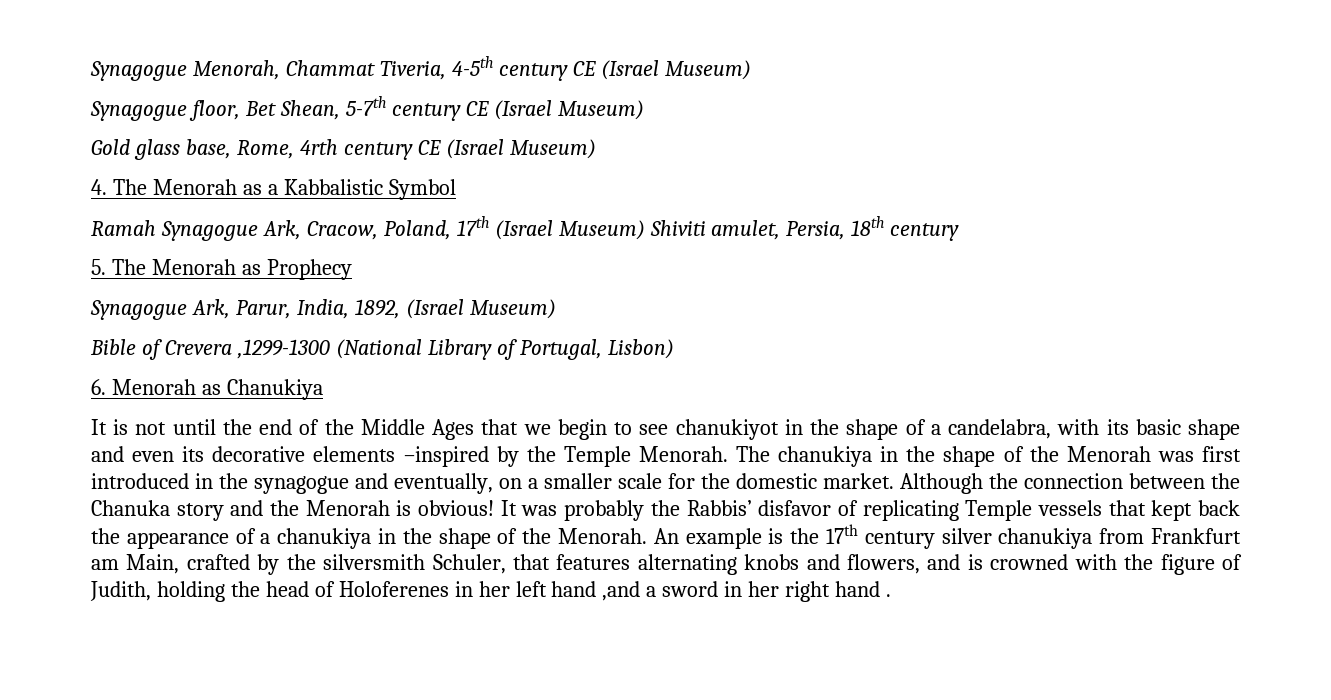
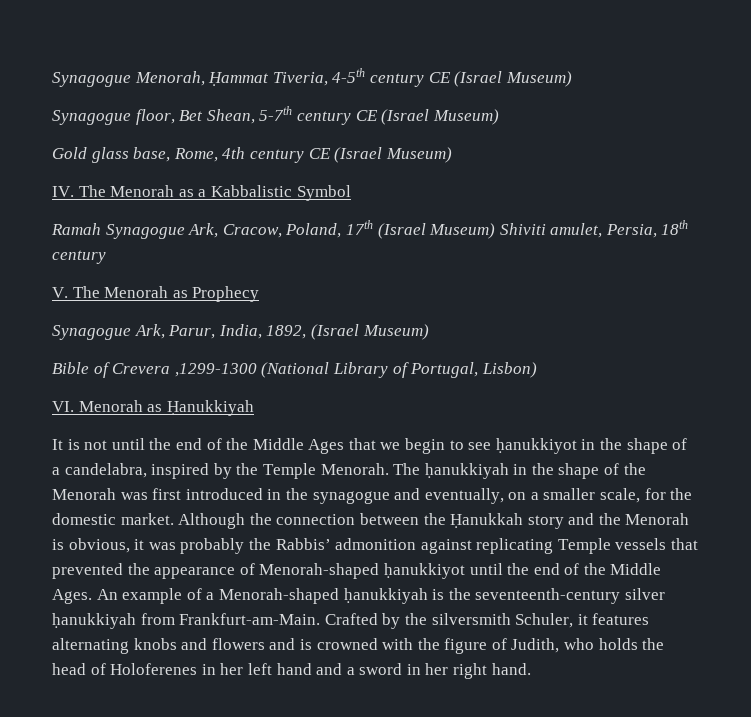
[285,60,375,76] Chammat -> [208,72,270,86] Ḥammat
[299,139,596,160] [91,179,107,195] 4rth century CE (Israel Museum) // 4. -> [222,147,452,163] [52,186,74,197] 4th century CE (Israel Museum) // IV.
[91,259,106,275] 5. -> [52,287,68,298] V.
[91,379,323,400] 6. Menorah as Chanukiya -> [52,400,254,416] VI. Menorah as Ḥanukkiyah
[675,419,779,440] chanukiyot -> [495,438,577,454] ḥanukkiyot
[1057,419,1241,440] [91,446,489,467] with its basic shape and even its decorative elements –inspired -> [151,463,210,479] inspired
[778,446,873,467] chanukiya -> [424,463,509,479] ḥanukkiyah
[618,473,662,489] scale -> [600,488,641,503] scale,
[91,500,170,516] Chanuka -> [450,513,524,528] Ḥanukkah
[418,500,517,516] obvious! It -> [68,538,145,553] obvious, it
[758,500,858,516] disfavor of -> [335,538,472,554] admonition against
[1151,500,1241,521] kept back -> [52,563,123,579] prevented
[260,524,1241,549] [91,554,250,574] a chanukiya in the shape of the Menorah. An example is the 17th century silver chanukiya from Frankfurt am Main, crafted -> [259,563,662,579] [52,588,665,604] [52,613,378,629] Menorah-shaped ḥanukkiyot until the end of the Middle Ages. An example of a Menorah-shaped ḥanukkiyah is the seventeenth-century silver ḥanukkiyah from Frankfurt-am-Main. Crafted
[512,554,550,570] that -> [577,614,588,625] it
[847,554,921,574] flowers, -> [211,638,265,650] flowers
[156,581,225,602] holding -> [564,638,638,650] who holds
[602,581,641,601] ,and -> [316,663,343,675] and
[835,581,891,597] hand . -> [491,663,531,675] hand.

